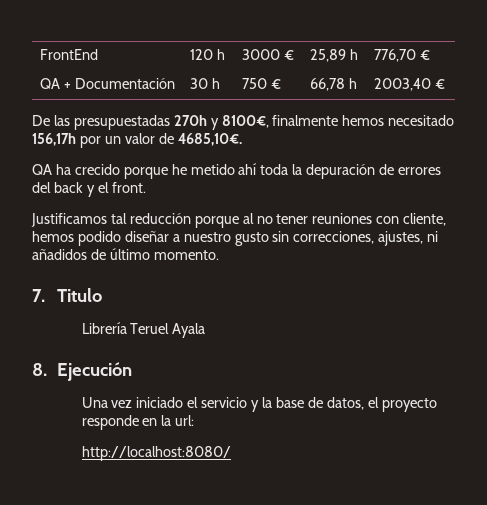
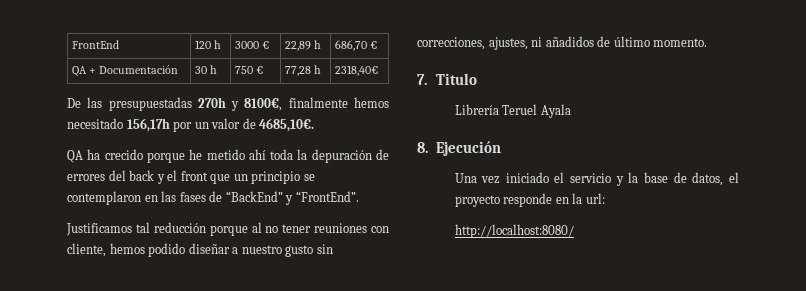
[309,49,358,62] [373,49,416,62] 25,89 h | 776,70 -> [285,40,322,51] [335,40,368,51] 22,89 h | 686,70
[309,78,357,91] [373,78,445,91] 66,78 h | 2003,40 € -> [285,65,322,76] [335,65,380,76] 77,28 h | 2318,40€
[111,182,146,193] front. -> [180,171,315,184] [67,191,359,205] front que un principio se contemplaron en las fases de “BackEnd” y “FrontEnd”.

